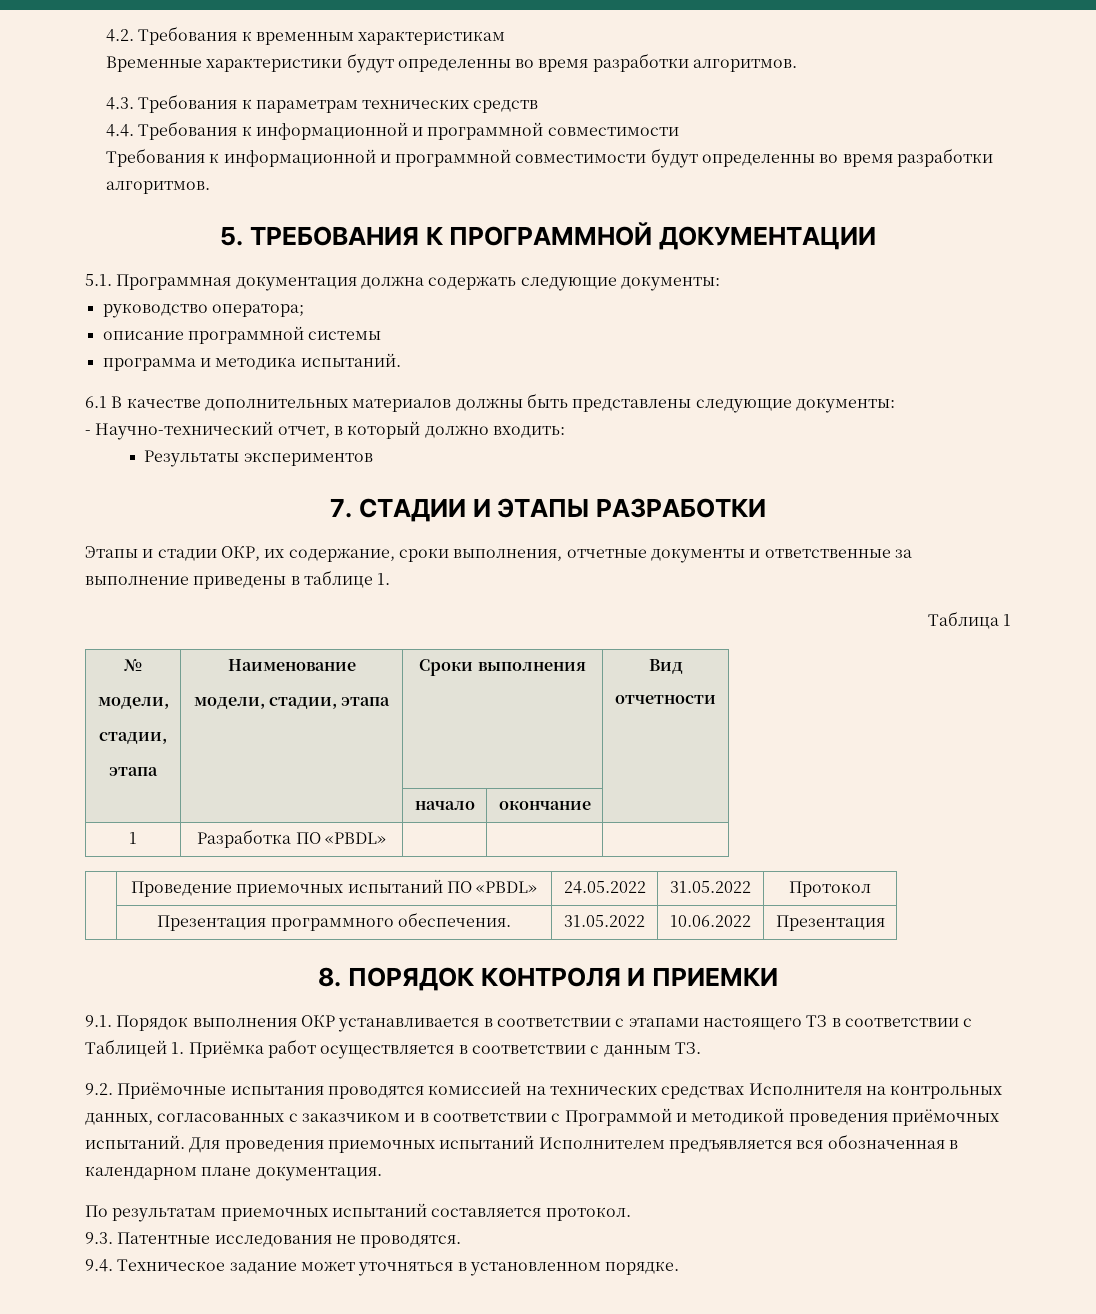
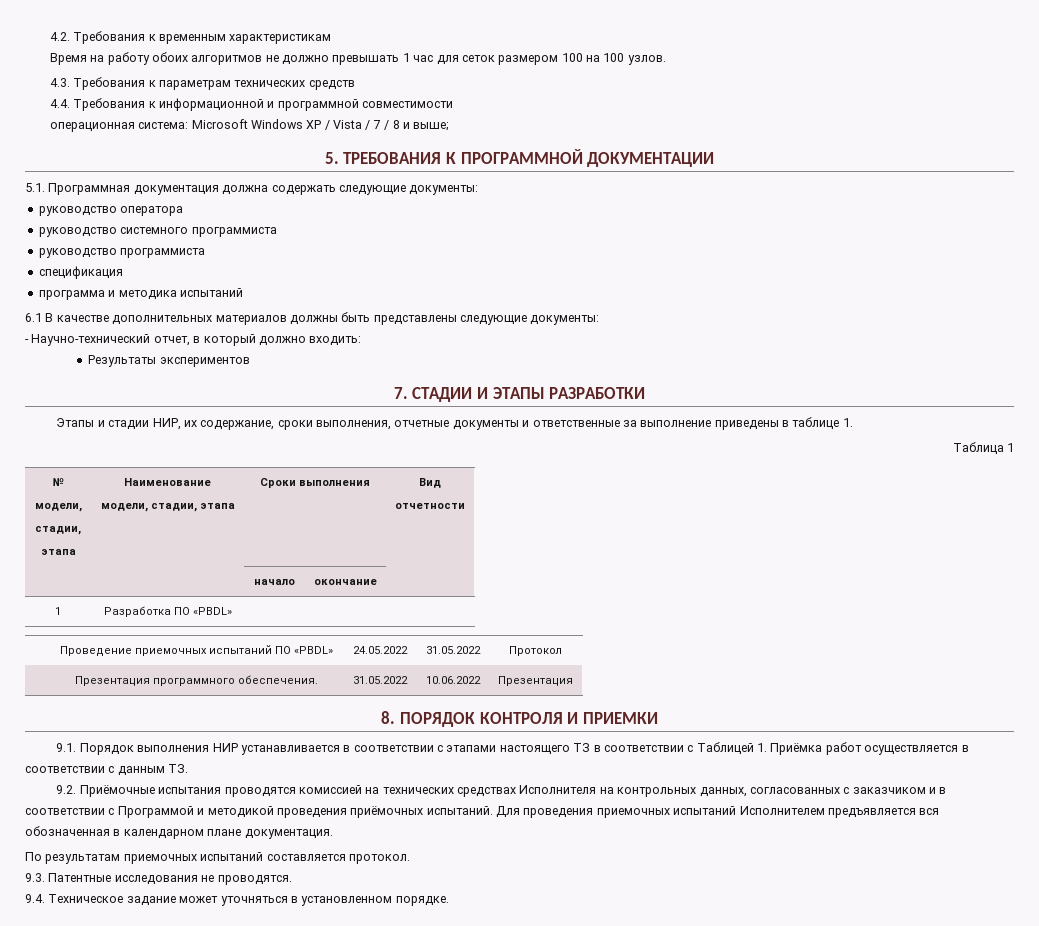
[105,53,798,73] Временные характеристики будут определенны во время разработки алгоритмов. -> [49,52,666,65] Время на работу обоих алгоритмов не должно превышать 1 час для сеток размером 100 на 100 узлов.
[105,148,994,168] [105,181,210,194] Требования к информационной и программной совместимости будут определенны во время разработки алгоритмов. -> [49,119,450,132] операционная система: Microsoft Windows XP / Vista / 7 / 8 и выше;
[211,304,304,317] [102,326,382,344] оператора; // описание программной системы -> [120,206,184,216] [38,227,277,237] [38,248,206,258] [38,266,123,279] оператора // руководство системного программиста // руководство программиста // спецификация
[300,353,401,367] испытаний. -> [179,288,243,297] испытаний
[220,546,260,561] ОКР, -> [152,418,181,430] НИР,
[300,1015,335,1027] ОКР -> [212,743,238,752] НИР

